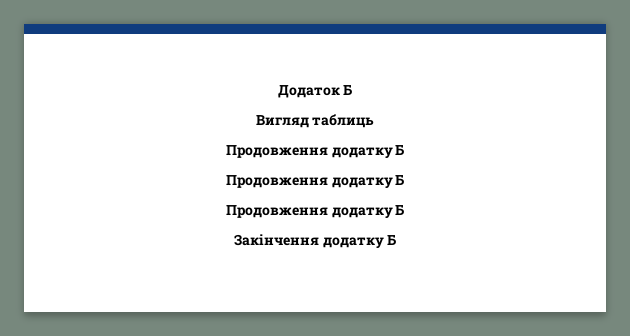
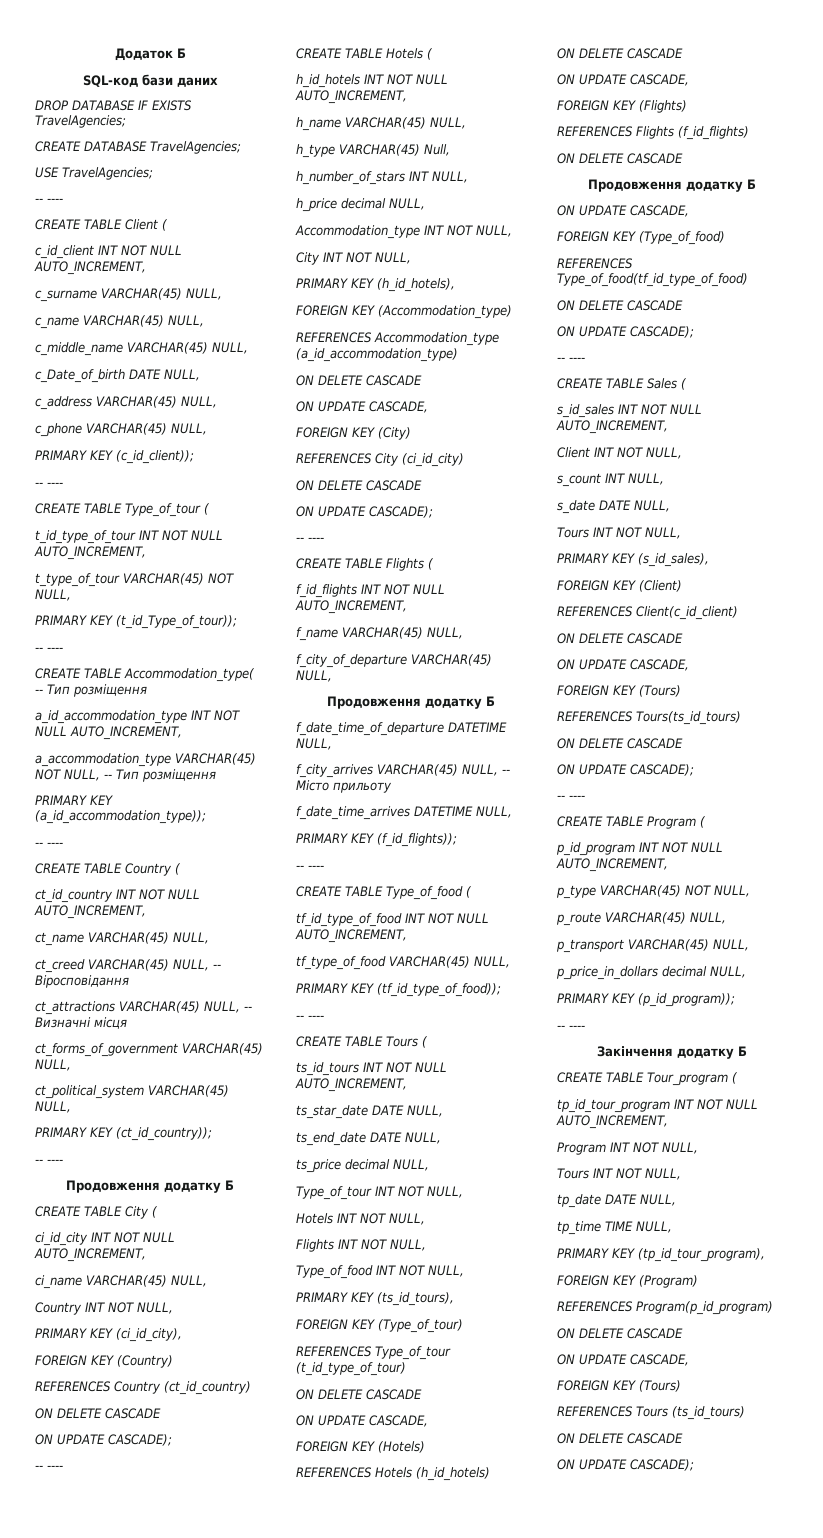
[255,114,375,128] [225,145,405,158] [225,175,405,188] [225,205,405,218] [234,234,396,248] Вигляд таблиць // Продовження додатку Б // Продовження додатку Б // Продовження додатку Б // Закінчення додатку Б -> [82,74,218,87] [35,100,192,111] [35,115,126,128] [35,141,241,154] [35,167,153,180] [35,198,63,203] [35,219,167,231] [35,245,182,259] [34,261,146,275] [35,288,222,302] [35,315,204,329] [35,342,248,356] [35,369,200,383] [35,396,217,410] [35,423,207,437] [35,450,194,464] [35,482,63,487] [35,503,209,517] [35,530,223,544] [34,546,146,560] [35,573,234,587] [35,589,71,601] [35,615,237,629] [35,647,63,652] [35,668,254,682] [35,684,147,697] [35,710,240,724] [35,726,182,740] [35,753,256,767] [35,769,216,782] [35,795,113,805] [35,810,206,824] [35,842,63,847] [35,863,180,876] [35,889,200,903] [34,905,146,919] [35,932,209,946] [35,959,221,973] [35,975,129,988] [35,1001,252,1015] [35,1017,127,1029] [35,1043,263,1057] [35,1059,71,1071] [35,1085,229,1099] [35,1101,71,1113] [35,1127,212,1141] [35,1159,63,1164] [66,1180,234,1193] [35,1206,157,1219] [35,1232,175,1246] [34,1248,146,1262] [35,1275,207,1289] [35,1302,173,1315] [35,1328,182,1342] [35,1355,173,1368] [35,1381,251,1395] [35,1408,161,1419] [35,1434,172,1446] [35,1465,63,1470] [296,48,432,60] [296,74,448,88] [295,90,407,104] [296,117,466,131] [296,144,450,158] [296,171,468,185] [296,198,425,212] [295,225,512,239] [296,252,411,265] [296,278,455,292] [296,305,512,319] [296,332,499,346] [296,348,458,362] [296,375,422,386] [296,401,428,413] [296,427,411,440] [296,453,464,467] [296,480,422,491] [296,506,433,518] [296,537,324,542] [296,558,433,571] [296,584,445,598] [295,600,407,614] [296,627,463,641] [296,654,492,668] [296,670,332,682] [327,696,495,709] [296,722,507,736] [296,738,332,750] [296,764,510,778] [296,780,392,793] [296,806,512,820] [296,833,457,847] [296,865,324,870] [296,886,471,900] [296,913,489,927] [295,929,407,943] [296,956,510,970] [296,983,501,997] [296,1015,324,1020] [296,1036,427,1048] [296,1062,447,1076] [295,1078,407,1092] [296,1105,443,1119] [296,1132,441,1146] [296,1159,429,1173] [296,1186,463,1200] [296,1213,425,1225] [296,1239,426,1252] [296,1265,464,1279] [296,1292,454,1306] [296,1319,463,1333] [296,1346,451,1360] [296,1362,406,1376] [296,1389,422,1400] [296,1415,428,1427] [296,1441,425,1453] [296,1467,490,1481] [557,48,683,59] [557,74,689,86] [557,100,687,113] [557,126,749,140] [557,153,683,164] [588,179,756,192] [557,205,689,217] [557,231,725,245] [557,258,633,269] [557,273,748,287] [557,300,683,311] [557,326,694,338] [557,357,585,362] [557,378,686,390] [557,404,702,418] [556,420,668,434] [557,447,682,459] [557,473,664,487] [557,500,670,514] [557,527,681,539] [557,553,709,567] [557,580,682,592] [557,606,738,620] [557,633,683,644] [557,659,689,671] [557,685,681,697] [557,711,741,725] [557,738,683,749] [557,764,694,776] [557,795,585,800] [557,816,705,829] [556,842,723,856] [556,858,668,872] [556,885,750,899] [556,912,726,926] [556,939,749,953] [556,966,746,980] [557,993,735,1007] [557,1025,585,1030] [597,1046,747,1059] [557,1072,737,1086] [557,1099,758,1113] [556,1115,668,1129] [557,1142,698,1155] [557,1168,681,1180] [557,1194,676,1208] [557,1221,672,1235] [557,1248,765,1262] [557,1275,698,1288] [557,1301,773,1315] [557,1328,683,1339] [557,1354,689,1366] [557,1380,681,1392] [557,1406,745,1420] [557,1433,683,1444] [557,1459,694,1471] SQL-код бази даних // DROP DATABASE IF EXISTS TravelAgencies; // CREATE DATABASE TravelAgencies; // USE TravelAgencies; // -- ---- // CREATE TABLE Client ( // c_id_client INT NOT NULL AUTO_INCREMENT, // c_surname VARCHAR(45) NULL, // c_name VARCHAR(45) NULL, // c_middle_name VARCHAR(45) NULL, // c_Date_of_birth DATE NULL, // c_address VARCHAR(45) NULL, // c_phone VARCHAR(45) NULL, // PRIMARY KEY (c_id_client)); // -- ---- // CREATE TABLE Type_of_tour ( // t_id_type_of_tour INT NOT NULL AUTO_INCREMENT, // t_type_of_tour VARCHAR(45) NOT NULL, // PRIMARY KEY (t_id_Type_of_tour)); // -- ---- // CREATE TABLE Accommodation_type( -- Тип розміщення // a_id_accommodation_type INT NOT NULL AUTO_INCREMENT, // a_accommodation_type VARCHAR(45) NOT NULL, -- Тип розміщення // PRIMARY KEY (a_id_accommodation_type)); // -- ---- // CREATE TABLE Country ( // ct_id_country INT NOT NULL AUTO_INCREMENT, // ct_name VARCHAR(45) NULL, // ct_creed VARCHAR(45) NULL, -- Віросповідання // ct_attractions VARCHAR(45) NULL, -- Визначні місця // ct_forms_of_government VARCHAR(45) NULL, // ct_political_system VARCHAR(45) NULL, // PRIMARY KEY (ct_id_country)); // -- ---- // Продовження додатку Б // CREATE TABLE City ( // ci_id_city INT NOT NULL AUTO_INCREMENT, // ci_name VARCHAR(45) NULL, // Country INT NOT NULL, // PRIMARY KEY (ci_id_city), // FOREIGN KEY (Country) // REFERENCES Country (ct_id_country) // ON DELETE CASCADE // ON UPDATE CASCADE); // -- ---- // CREATE TABLE Hotels ( // h_id_hotels INT NOT NULL AUTO_INCREMENT, // h_name VARCHAR(45) NULL, // h_type VARCHAR(45) Null, // h_number_of_stars INT NULL, // h_price decimal NULL, // Accommodation_type INT NOT NULL, // City INT NOT NULL, // PRIMARY KEY (h_id_hotels), // FOREIGN KEY (Accommodation_type) // REFERENCES Accommodation_type (a_id_accommodation_type) // ON DELETE CASCADE // ON UPDATE CASCADE, // FOREIGN KEY (City) // REFERENCES City (ci_id_city) // ON DELETE CASCADE // ON UPDATE CASCADE); // -- ---- // CREATE TABLE Flights ( // f_id_flights INT NOT NULL AUTO_INCREMENT, // f_name VARCHAR(45) NULL, // f_city_of_departure VARCHAR(45) NULL, // Продовження додатку Б // f_date_time_of_departure DATETIME NULL, // f_city_arrives VARCHAR(45) NULL, -- Місто прильоту // f_date_time_arrives DATETIME NULL, // PRIMARY KEY (f_id_flights)); // -- ---- // CREATE TABLE Type_of_food ( // tf_id_type_of_food INT NOT NULL AUTO_INCREMENT, // tf_type_of_food VARCHAR(45) NULL, // PRIMARY KEY (tf_id_type_of_food)); // -- ---- // CREATE TABLE Tours ( // ts_id_tours INT NOT NULL AUTO_INCREMENT, // ts_star_date DATE NULL, // ts_end_date DATE NULL, // ts_price decimal NULL, // Type_of_tour INT NOT NULL, // Hotels INT NOT NULL, // Flights INT NOT NULL, // Type_of_food INT NOT NULL, // PRIMARY KEY (ts_id_tours), // FOREIGN KEY (Type_of_tour) // REFERENCES Type_of_tour (t_id_type_of_tour) // ON DELETE CASCADE // ON UPDATE CASCADE, // FOREIGN KEY (Hotels) // REFERENCES Hotels (h_id_hotels) // ON DELETE CASCADE // ON UPDATE CASCADE, // FOREIGN KEY (Flights) // REFERENCES Flights (f_id_flights) // ON DELETE CASCADE // Продовження додатку Б // ON UPDATE CASCADE, // FOREIGN KEY (Type_of_food) // REFERENCES Type_of_food(tf_id_type_of_food) // ON DELETE CASCADE // ON UPDATE CASCADE); // -- ---- // CREATE TABLE Sales ( // s_id_sales INT NOT NULL AUTO_INCREMENT, // Client INT NOT NULL, // s_count INT NULL, // s_date DATE NULL, // Tours INT NOT NULL, // PRIMARY KEY (s_id_sales), // FOREIGN KEY (Client) // REFERENCES Client(c_id_client) // ON DELETE CASCADE // ON UPDATE CASCADE, // FOREIGN KEY (Tours) // REFERENCES Tours(ts_id_tours) // ON DELETE CASCADE // ON UPDATE CASCADE); // -- ---- // CREATE TABLE Program ( // p_id_program INT NOT NULL AUTO_INCREMENT, // p_type VARCHAR(45) NOT NULL, // p_route VARCHAR(45) NULL, // p_transport VARCHAR(45) NULL, // p_price_in_dollars decimal NULL, // PRIMARY KEY (p_id_program)); // -- ---- // Закінчення додатку Б // CREATE TABLE Tour_program ( // tp_id_tour_program INT NOT NULL AUTO_INCREMENT, // Program INT NOT NULL, // Tours INT NOT NULL, // tp_date DATE NULL, // tp_time TIME NULL, // PRIMARY KEY (tp_id_tour_program), // FOREIGN KEY (Program) // REFERENCES Program(p_id_program) // ON DELETE CASCADE // ON UPDATE CASCADE, // FOREIGN KEY (Tours) // REFERENCES Tours (ts_id_tours) // ON DELETE CASCADE // ON UPDATE CASCADE);

